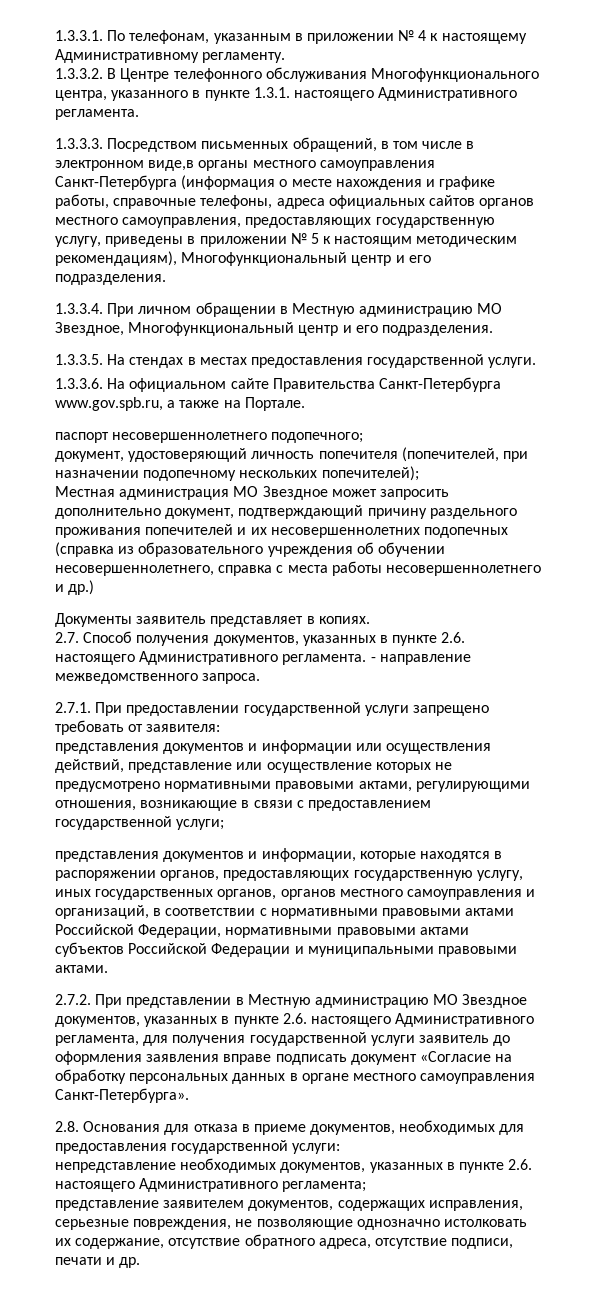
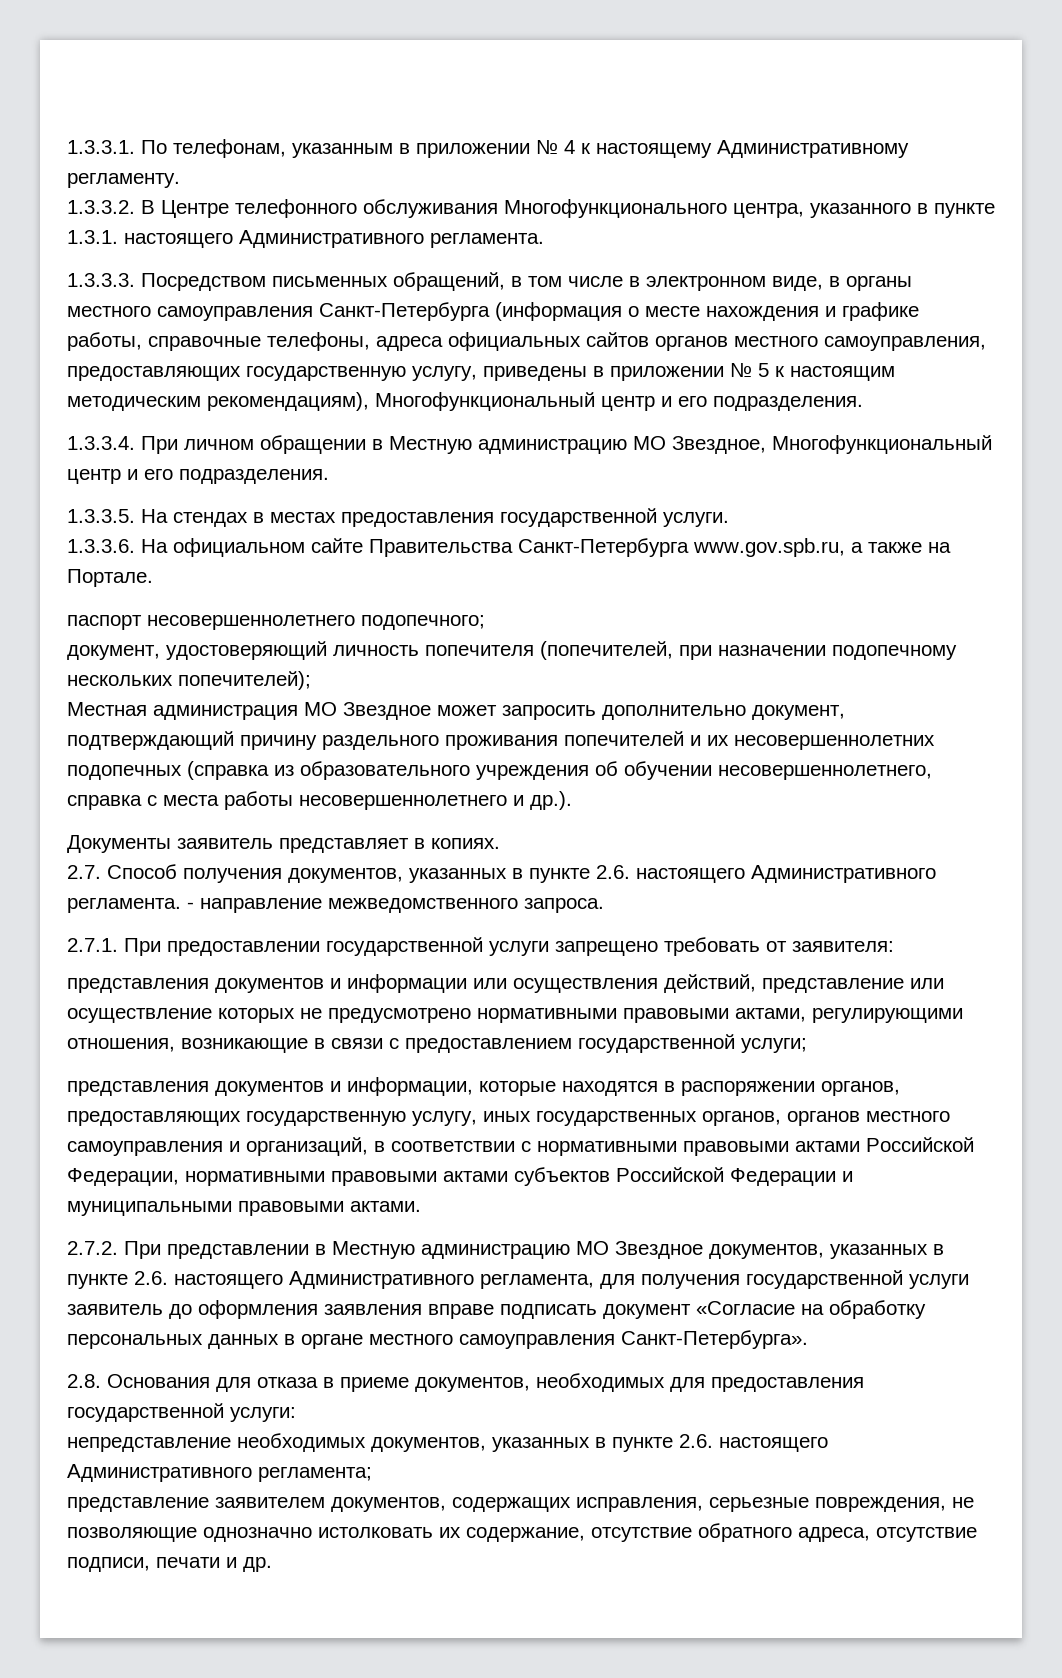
[148,160,195,171] виде,в -> [772,276,840,291] виде, в
[68,580,95,595] др.) -> [530,791,572,810] др.).

